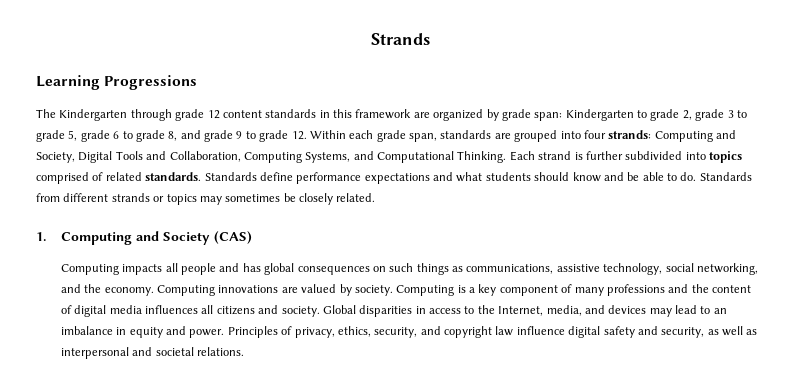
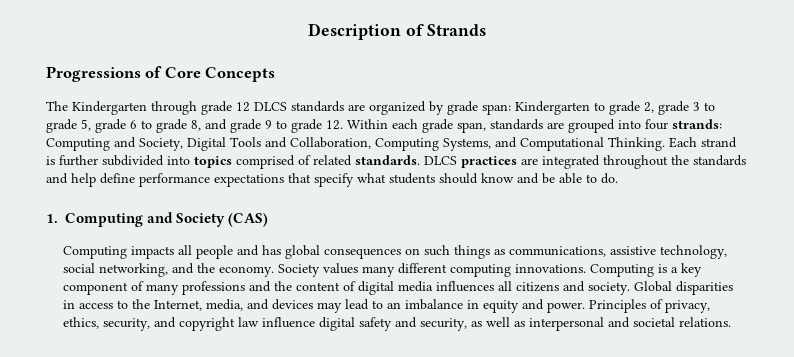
(370, 39) none -> [307,23,424,40] Description of
[36,75,100,90] Learning -> (487, 30) none
(198, 82) none -> [145,66,276,82] of Core Concepts
[222,109,412,119] content standards in this framework -> [254,101,344,112] DLCS standards
[204,172,257,181] Standards -> [424,155,746,169] [46,173,96,187] DLCS practices are integrated throughout the standards and help
[433,172,453,181] and -> [288,173,354,187] that specify
[699,172,752,181] [36,193,376,205] Standards from different strands or topics may sometimes be closely related. -> (618, 178) none
[157,284,393,296] Computing innovations are valued by society. -> [277,263,586,277] Society values many different computing innovations.

